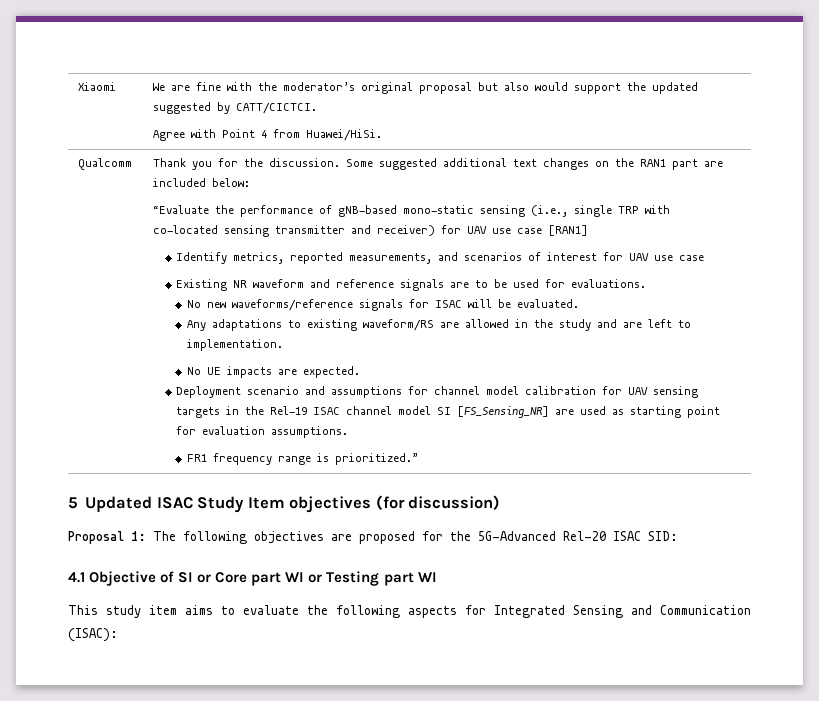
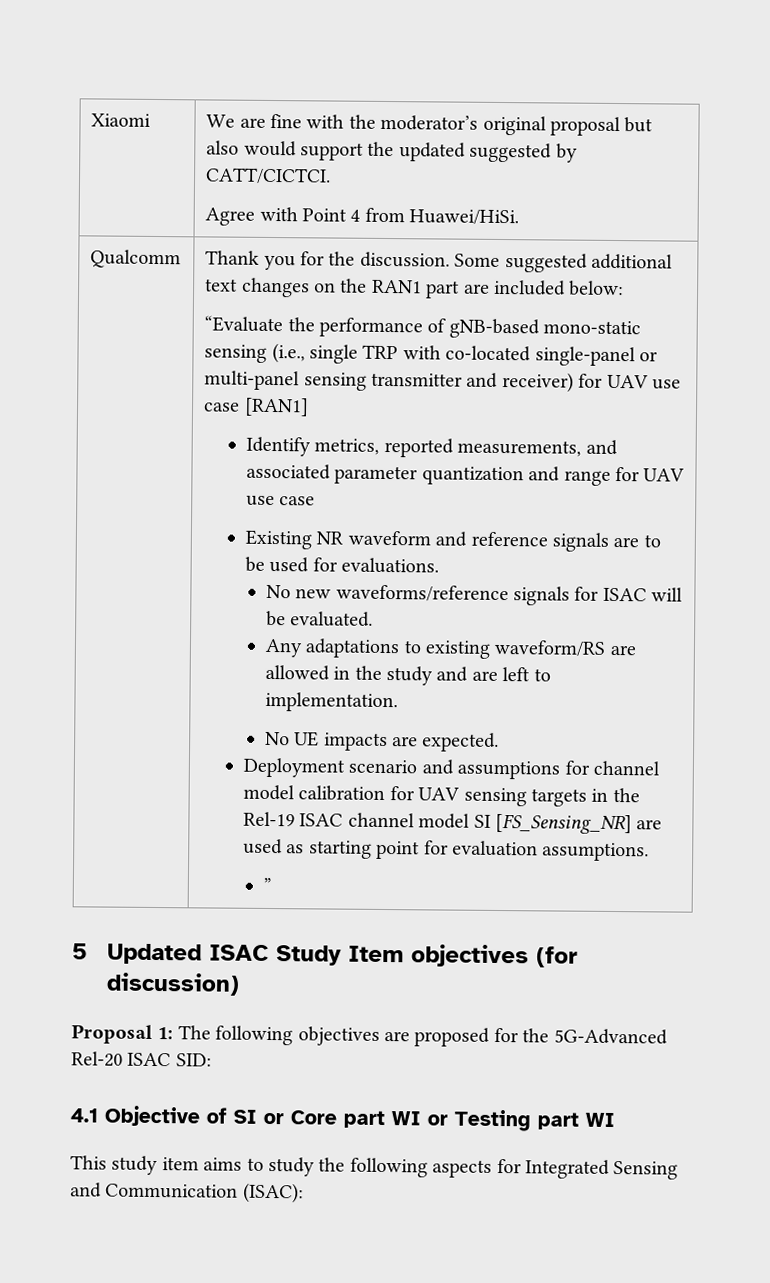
(219, 229) none -> [534,346,658,367] [204,370,301,391] single-panel or multi-panel
[464,252,598,261] scenarios of interest -> [245,463,611,486] associated parameter quantization and range
[186,453,418,465] FR1 frequency range is prioritized.” -> [262,877,272,893] ”
[243,605,299,615] evaluate -> [268,1157,315,1177] study

